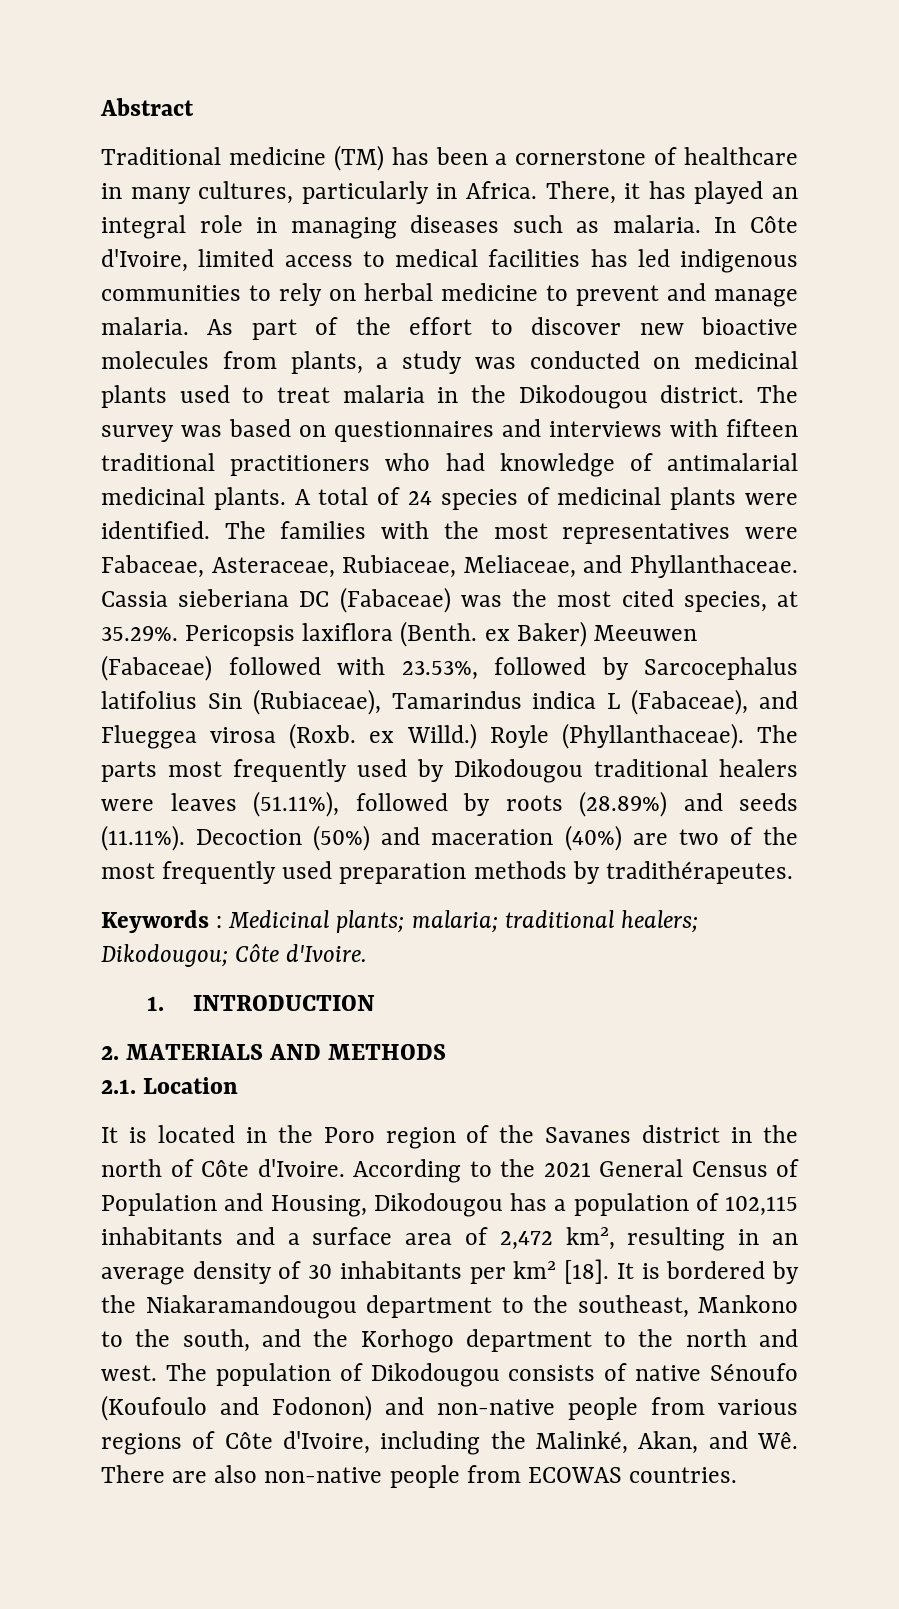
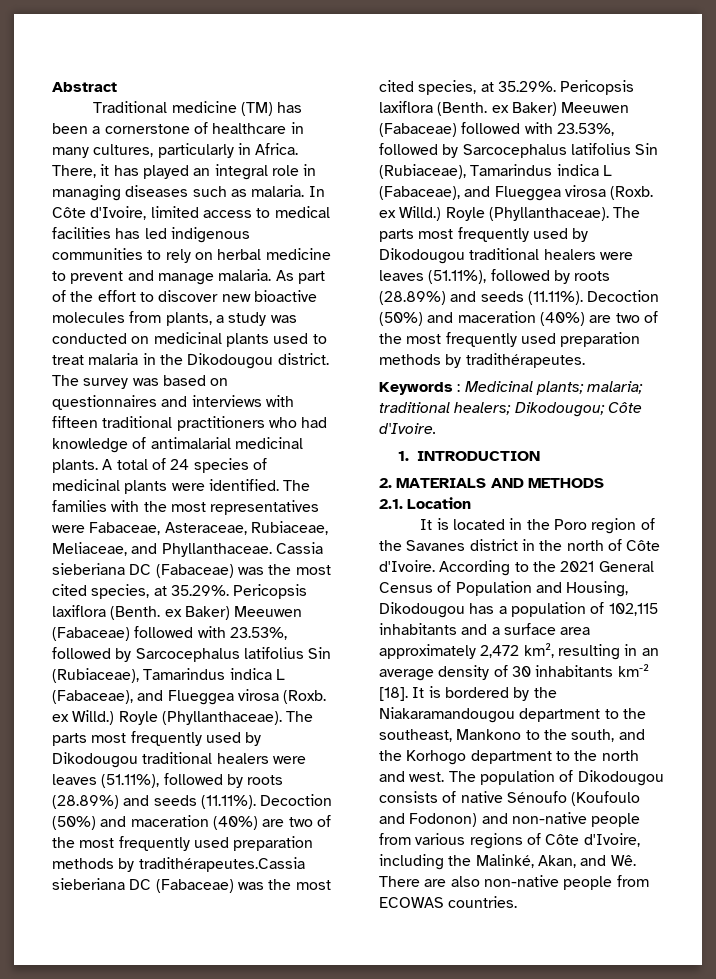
(600, 872) none -> [138,857,305,872] [52,878,331,893] [379,80,635,95] [379,101,630,116] [379,122,614,137] [379,143,659,158] [379,164,612,179] [379,185,654,201] [379,206,641,221] [379,227,589,242] [379,248,633,264] [379,269,611,284] [379,290,660,305] [379,311,658,326] [379,332,641,347] [379,354,462,368] tradithérapeutes.Cassia sieberiana DC (Fabaceae) was the most cited species, at 35.29%. Pericopsis laxiflora (Benth. ex Baker) Meeuwen (Fabaceae) followed with 23.53%, followed by Sarcocephalus latifolius Sin (Rubiaceae), Tamarindus indica L (Fabaceae), and Flueggea virosa (Roxb. ex Willd.) Royle (Phyllanthaceae). The parts most frequently used by Dikodougou traditional healers were leaves (51.11%), followed by roots (28.89%) and seeds (11.11%). Decoction (50%) and maceration (40%) are two of the most frequently used preparation methods by
[465,1227,489,1245] of -> [379,644,476,659] approximately
[469,1261,557,1284] per km² -> [617,664,649,677] km-²

